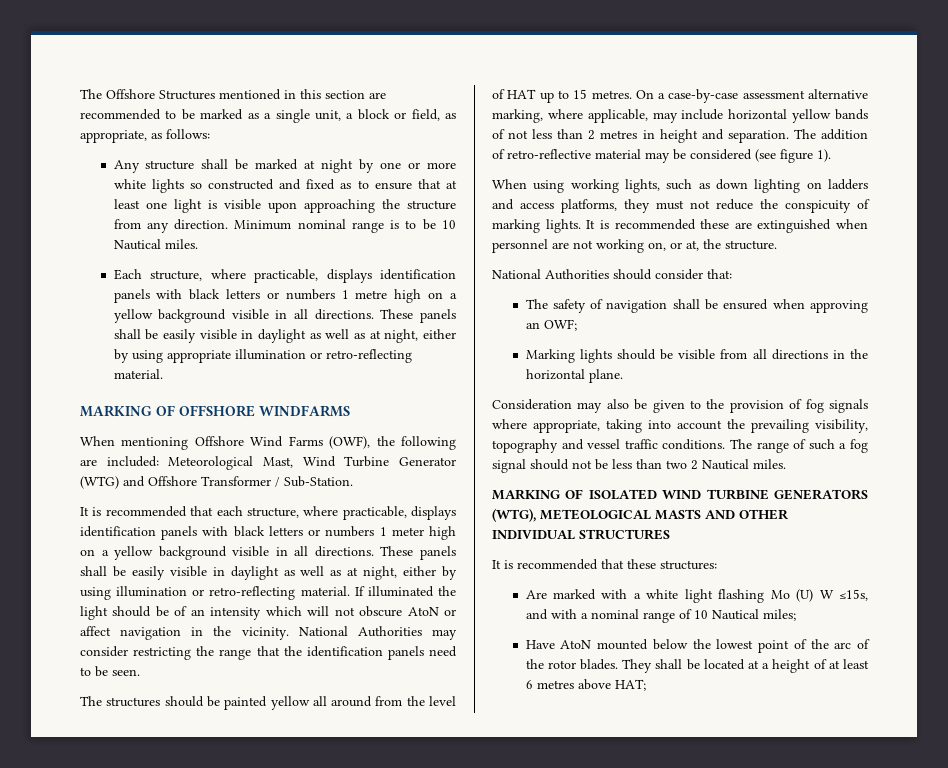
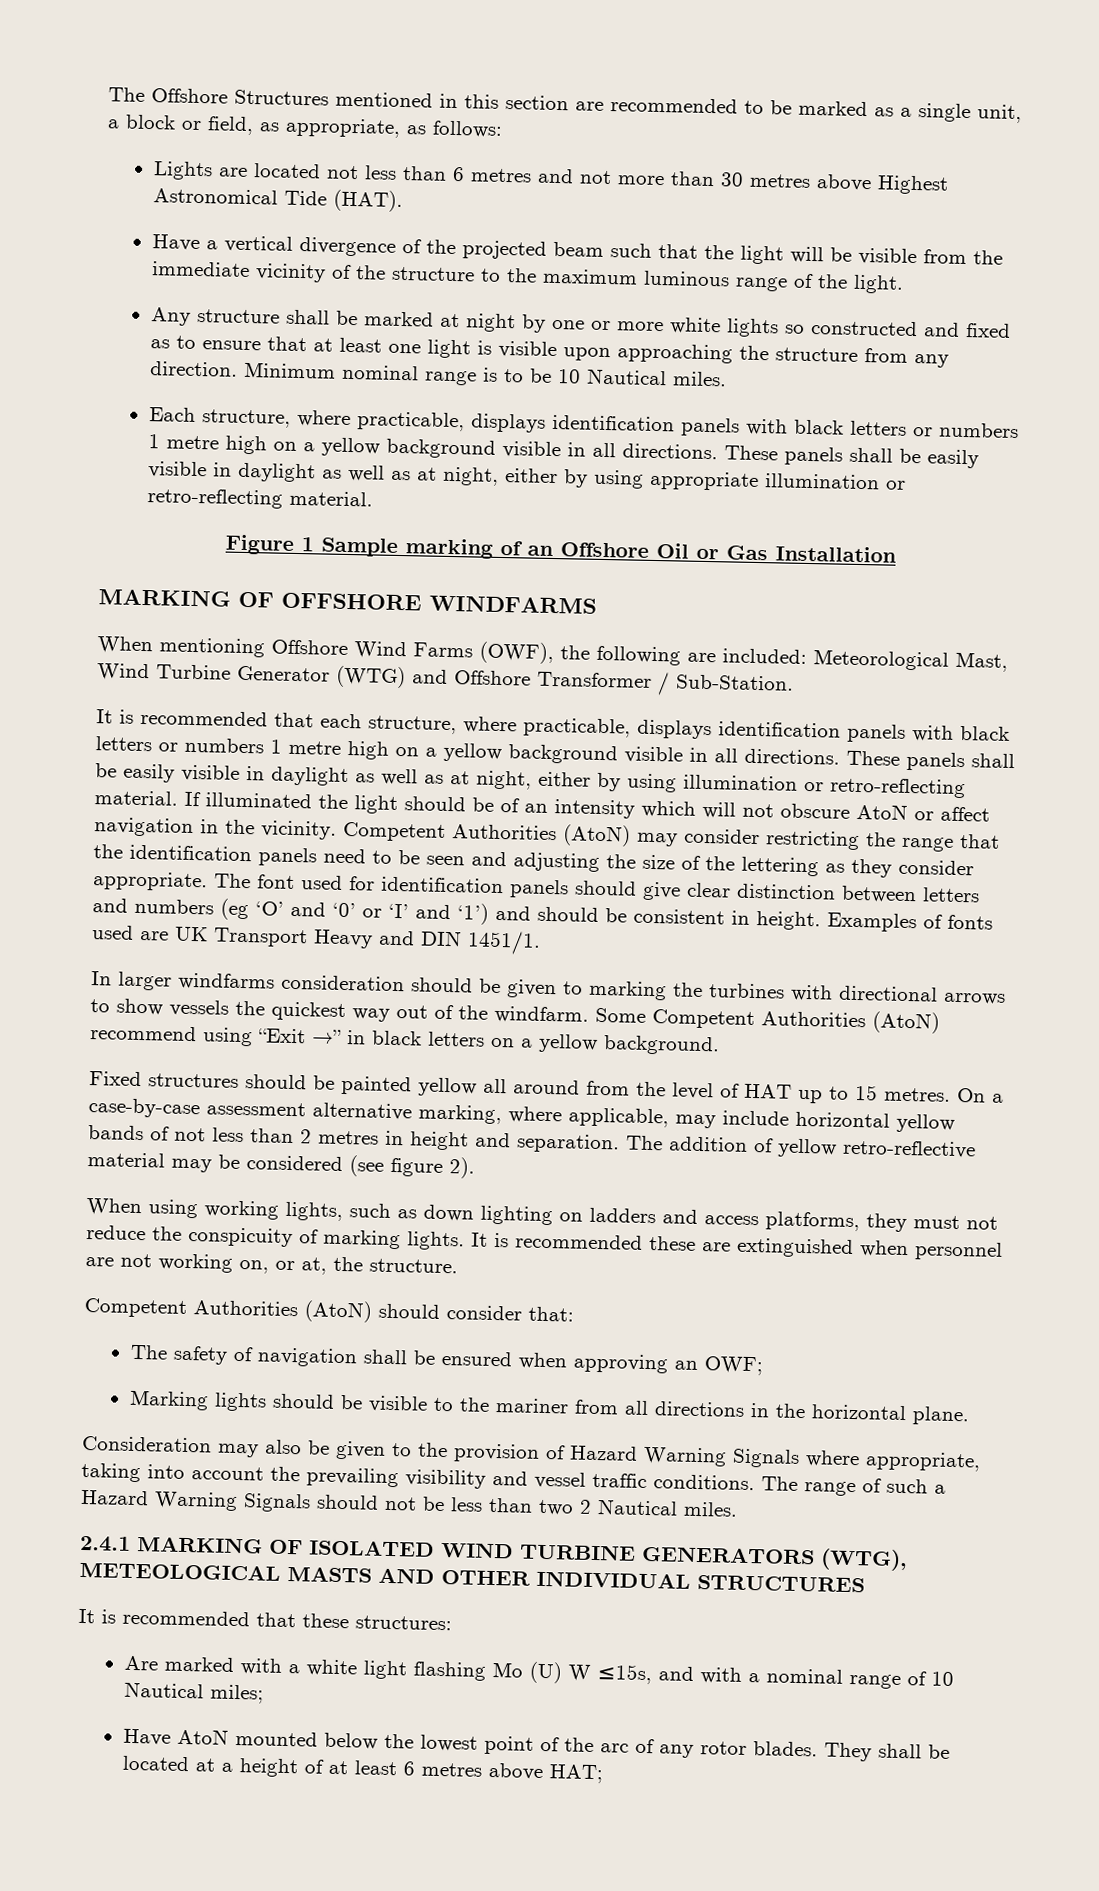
(210, 134) none -> [152,161,949,195] [152,188,403,212] [151,234,1003,266] [151,261,904,294] // Lights are located not less than 6 metres and not more than 30 metres above Highest Astronomical Tide (HAT). // Have a vertical divergence of the projected beam such that the light will be visible from the immediate vicinity of the structure to the maximum luminous range of the light.
(163, 374) none -> [225,534,896,563] // Figure 1 Sample marking of an Offshore Oil or Gas Installation
[391,527,424,536] meter -> [288,740,341,755] metre
[298,626,422,637] National Authorities -> [343,821,631,847] Competent Authorities (AtoN)
[112,669,140,676] [80,696,102,706] seen. // The -> [426,851,974,878] [93,871,980,904] [92,898,993,933] [92,925,541,955] [91,971,1006,1005] [90,998,940,1034] [90,1025,720,1056] [89,1071,142,1087] seen and adjusting the size of the lettering as they consider appropriate. The font used for identification panels should give clear distinction between letters and numbers (eg ‘O’ and ‘0’ or ‘I’ and ‘1’) and should be consistent in height. Examples of fonts used are UK Transport Heavy and DIN 1451/1. // In larger windfarms consideration should be given to marking the turbines with directional arrows to show vessels the quickest way out of the windfarm. Some Competent Authorities (AtoN) recommend using “Exit →” in black letters on a yellow background. // Fixed
(505, 154) none -> [777,1138,837,1158] yellow
[817,149,831,162] 1). -> [449,1157,475,1179] 2).
[492,269,609,280] National Authorities -> [84,1297,373,1323] Competent Authorities (AtoN)
(716, 354) none -> [432,1397,569,1414] to the mariner
[805,399,868,413] fog signals -> [569,1445,800,1468] Hazard Warning Signals
[815,419,868,433] [492,439,558,453] visibility, topography -> [405,1469,486,1489] visibility
[850,439,869,453] [492,459,526,473] fog signal -> [80,1489,311,1513] Hazard Warning Signals
(786, 464) none -> [80,1535,131,1552] 2.4.1
[525,659,544,669] the -> [658,1744,694,1758] any

